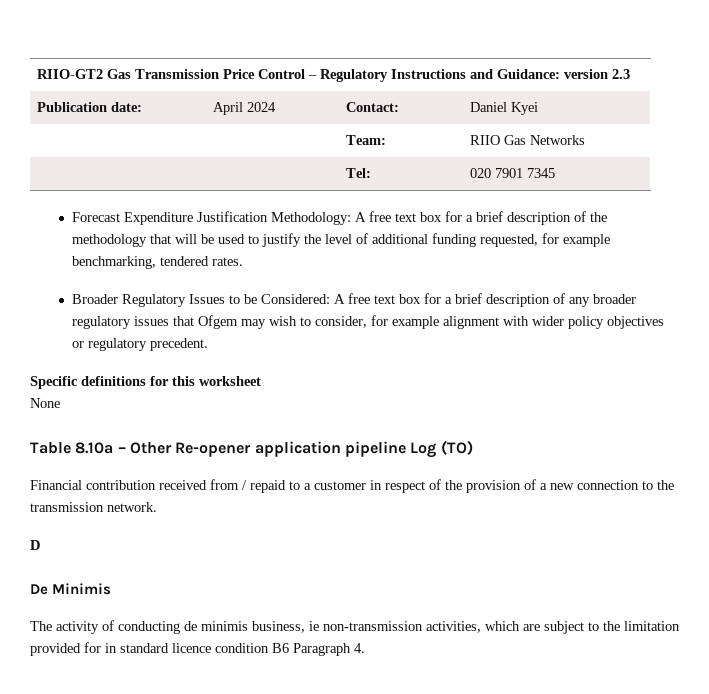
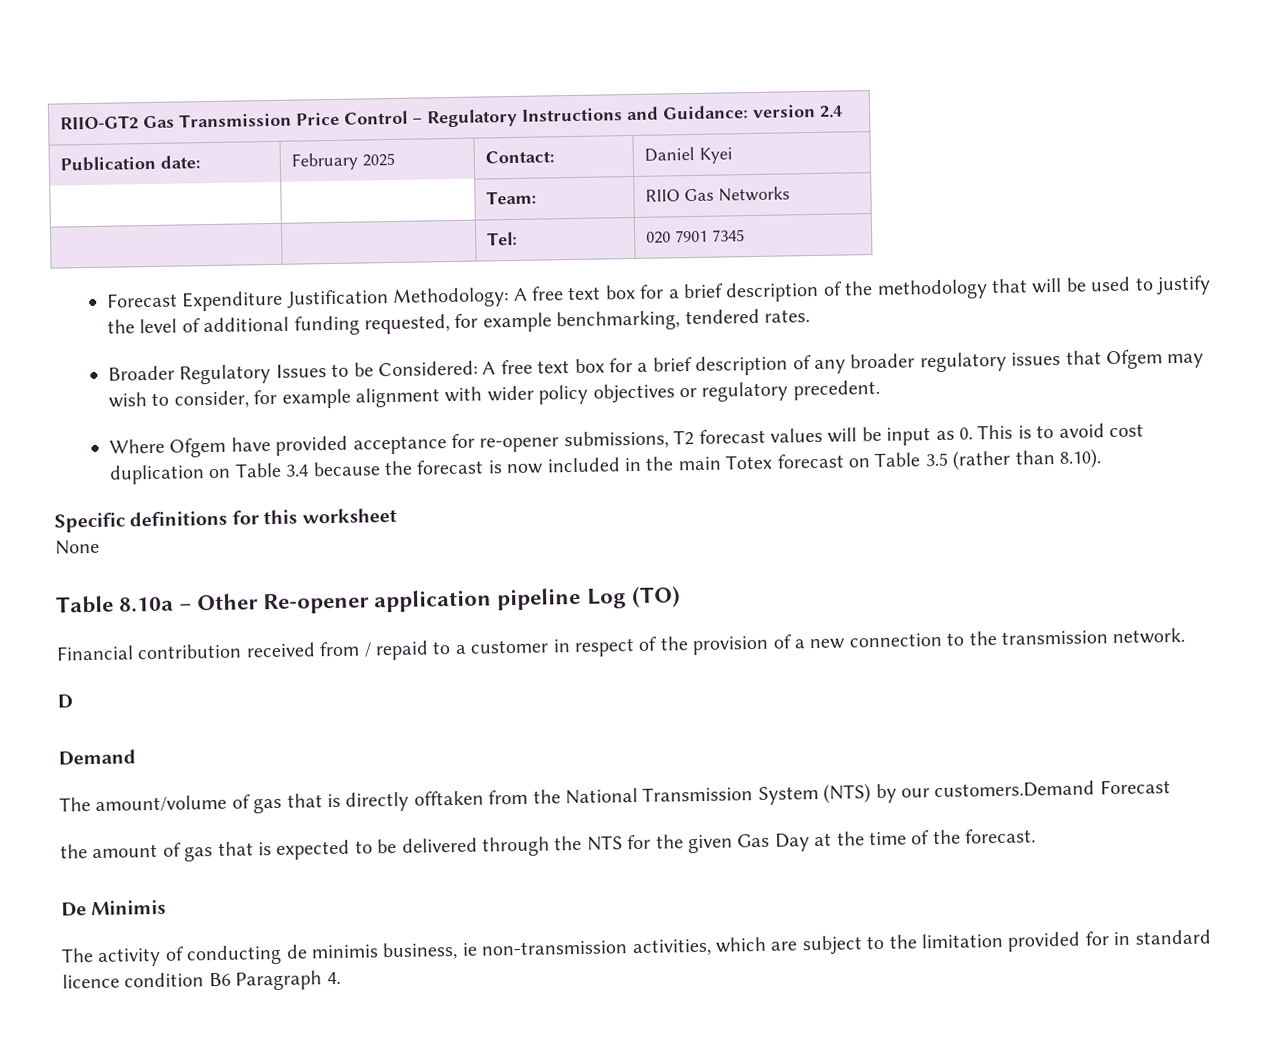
[612,69,631,79] 2.3 -> [819,105,844,118] 2.4
[213,102,277,115] April 2024 -> [291,152,396,171] February 2025
(209, 344) none -> [109,423,1145,458] [109,448,1103,485] // Where Ofgem have provided acceptance for re-opener submissions, T2 forecast values will be input as 0. This is to avoid cost duplication on Table 3.4 because the forecast is now included in the main Totex forecast on Table 3.5 (rather than 8.10).
(40, 545) none -> [58,749,136,766] [59,779,1171,814] [60,828,1037,862] // Demand // The amount/volume of gas that is directly offtaken from the National Transmission System (NTS) by our customers.Demand Forecast // the amount of gas that is expected to be delivered through the NTS for the given Gas Day at the time of the forecast.

